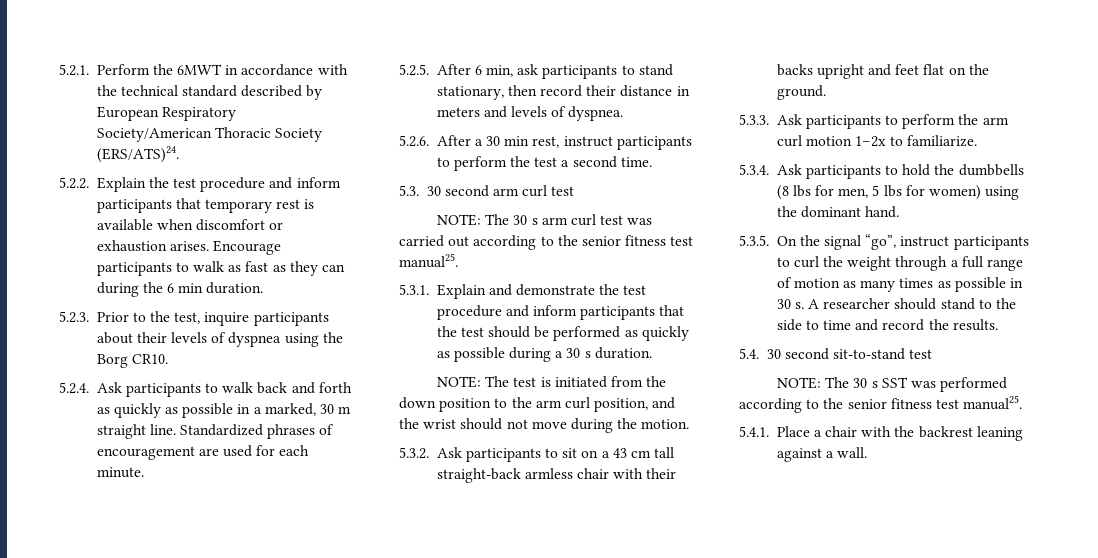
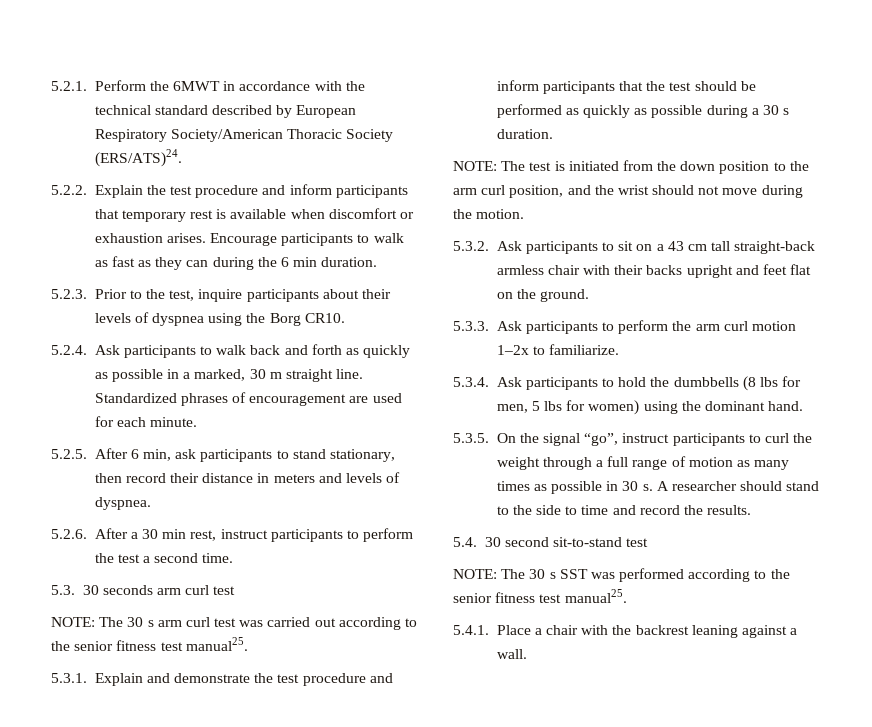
[444,185,489,197] second -> [102,585,153,595] seconds

